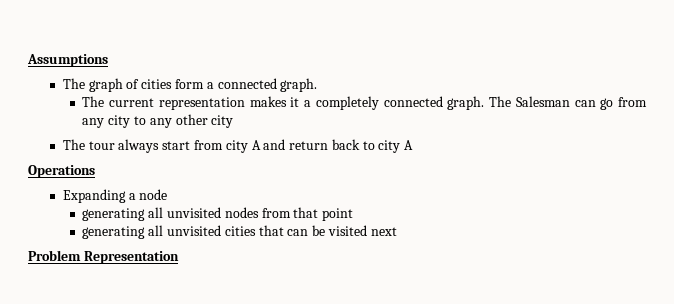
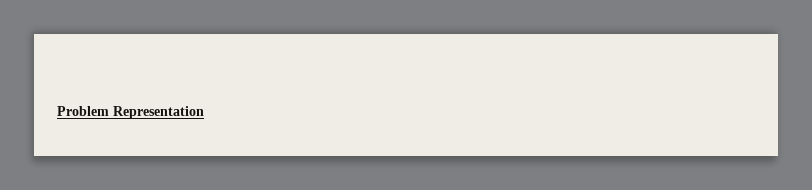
[27,54,108,67] [62,78,318,92] [82,96,647,110] [82,114,234,128] [62,139,414,153] [28,165,95,178] [62,189,168,203] [82,207,354,221] [82,225,397,239] Assumptions // The graph of cities form a connected graph. // The current representation makes it a completely connected graph. The Salesman can go from any city to any other city // The tour always start from city A and return back to city A // Operations // Expanding a node // generating all unvisited nodes from that point // generating all unvisited cities that can be visited next // -> (57, 111) none

